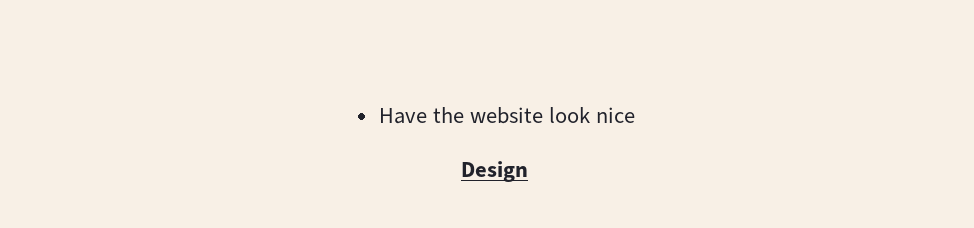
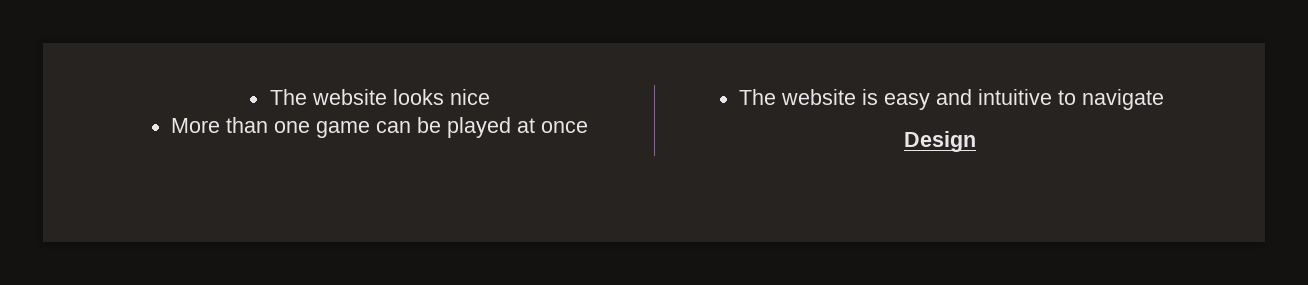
[378,107,636,124] Have the website look nice -> [269,89,490,105] [171,117,589,138] [739,89,1165,110] The website looks nice // More than one game can be played at once // The website is easy and intuitive to navigate

